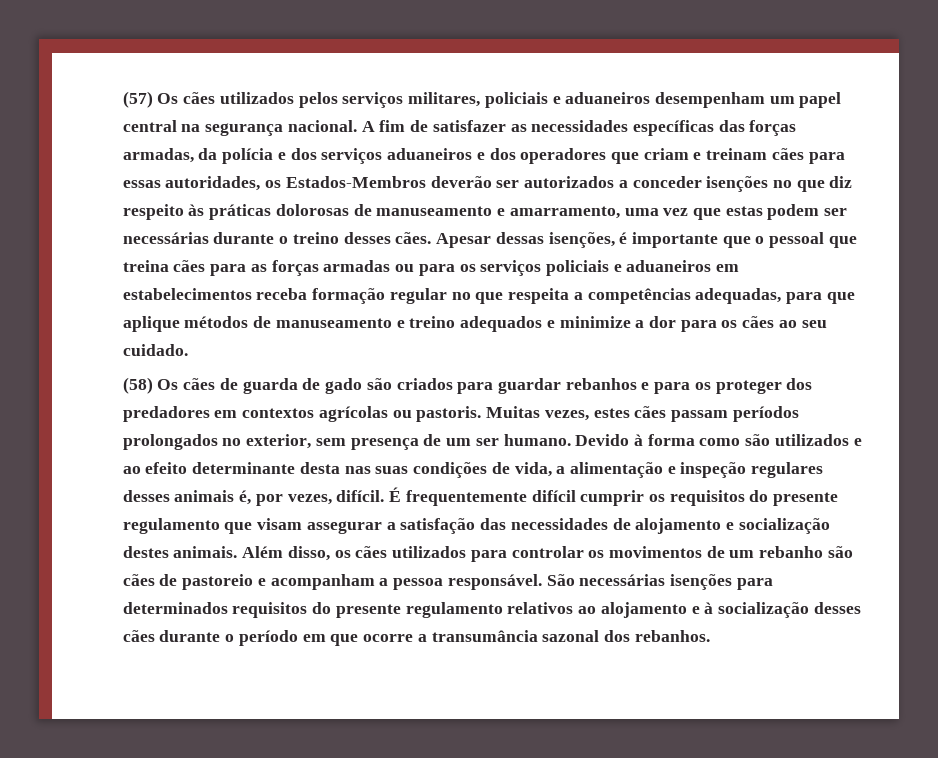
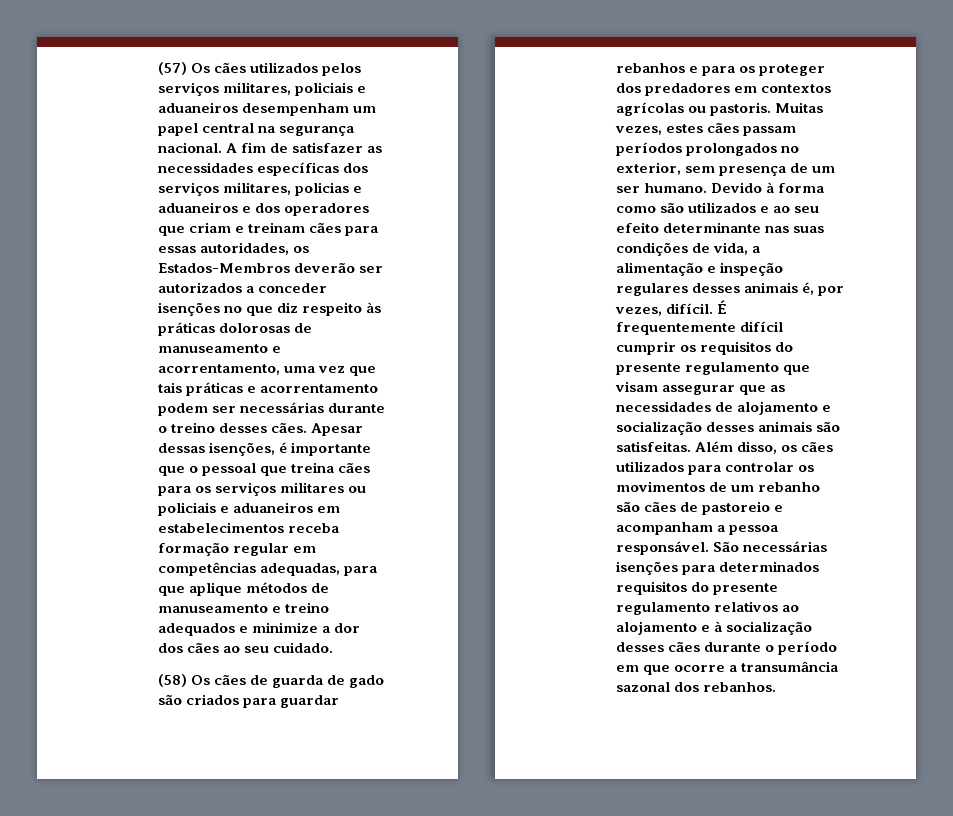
[718,120,797,136] [122,148,383,164] das forças armadas, da polícia e dos serviços -> [342,163,368,173] [157,182,362,196] dos serviços militares, policias e
[509,206,620,219] amarramento, -> [157,364,280,375] acorrentamento,
[725,206,763,216] estas -> [157,382,378,396] tais práticas e acorrentamento
[250,260,542,276] as forças armadas ou para os serviços -> [194,482,366,496] os serviços militares ou
[451,288,583,304] no que respeita a -> [292,546,316,553] em
[680,320,738,332] para os -> [157,643,183,653] dos
(141, 470) none -> [794,206,820,213] seu
[299,462,340,474] desta -> (761, 227) none
[386,518,507,534] a satisfação das -> [738,385,785,395] que as
[122,546,238,558] destes animais. -> [705,421,840,432] [615,441,691,452] desses animais são satisfeitas.

